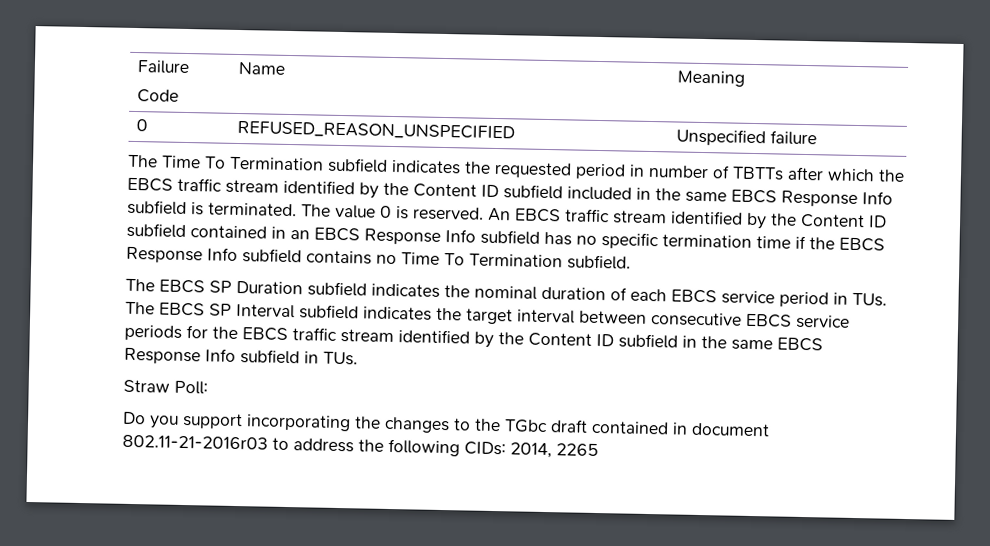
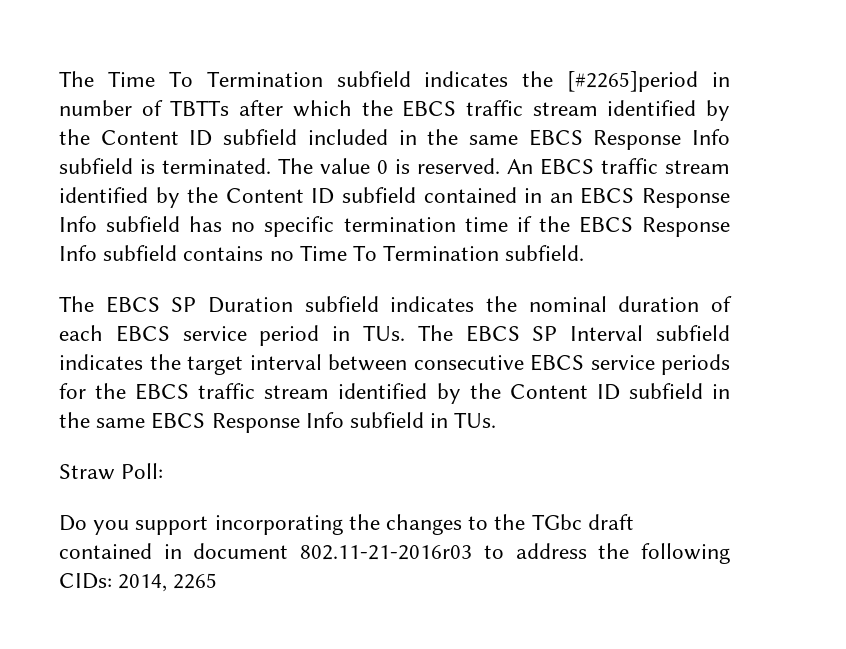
[136,60,190,75] [136,89,179,103] [237,61,286,75] [676,70,745,87] [135,119,148,132] [236,120,515,141] [675,128,817,147] Failure // Code | Name | Meaning // 0 | REFUSED_REASON_UNSPECIFIED | Unspecified failure // -> (59, 79) none
[494,161,626,180] requested period -> [567,71,699,92] [#2265]period

